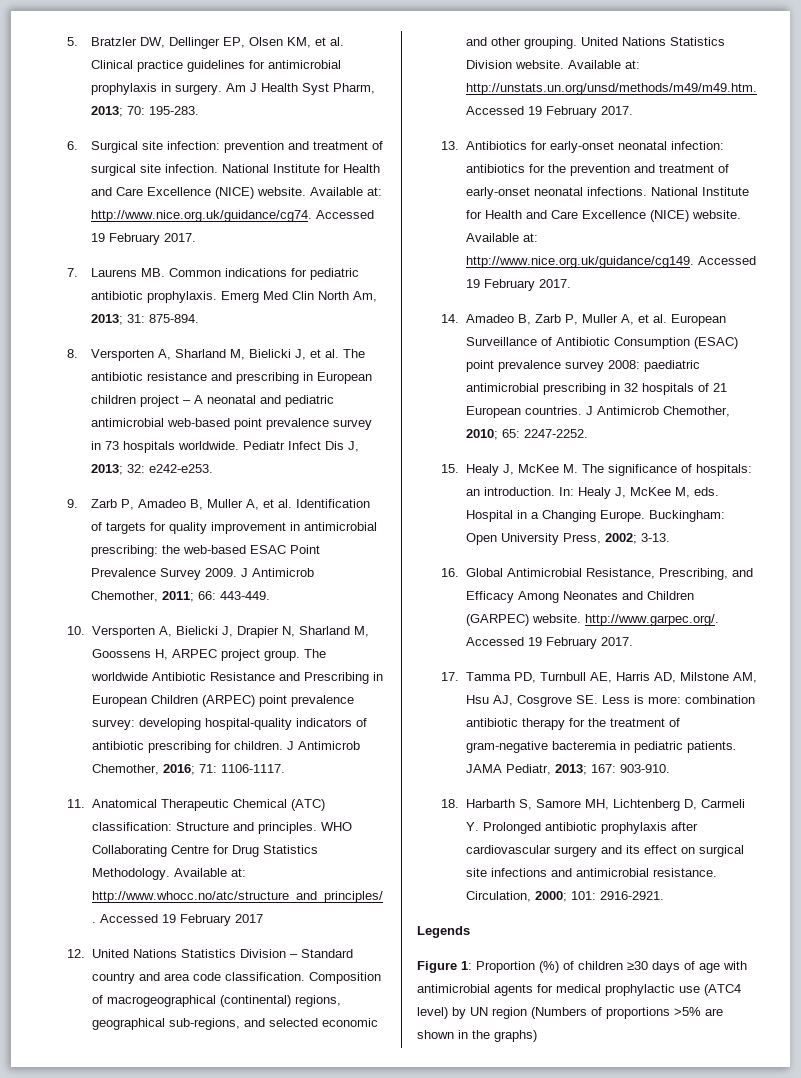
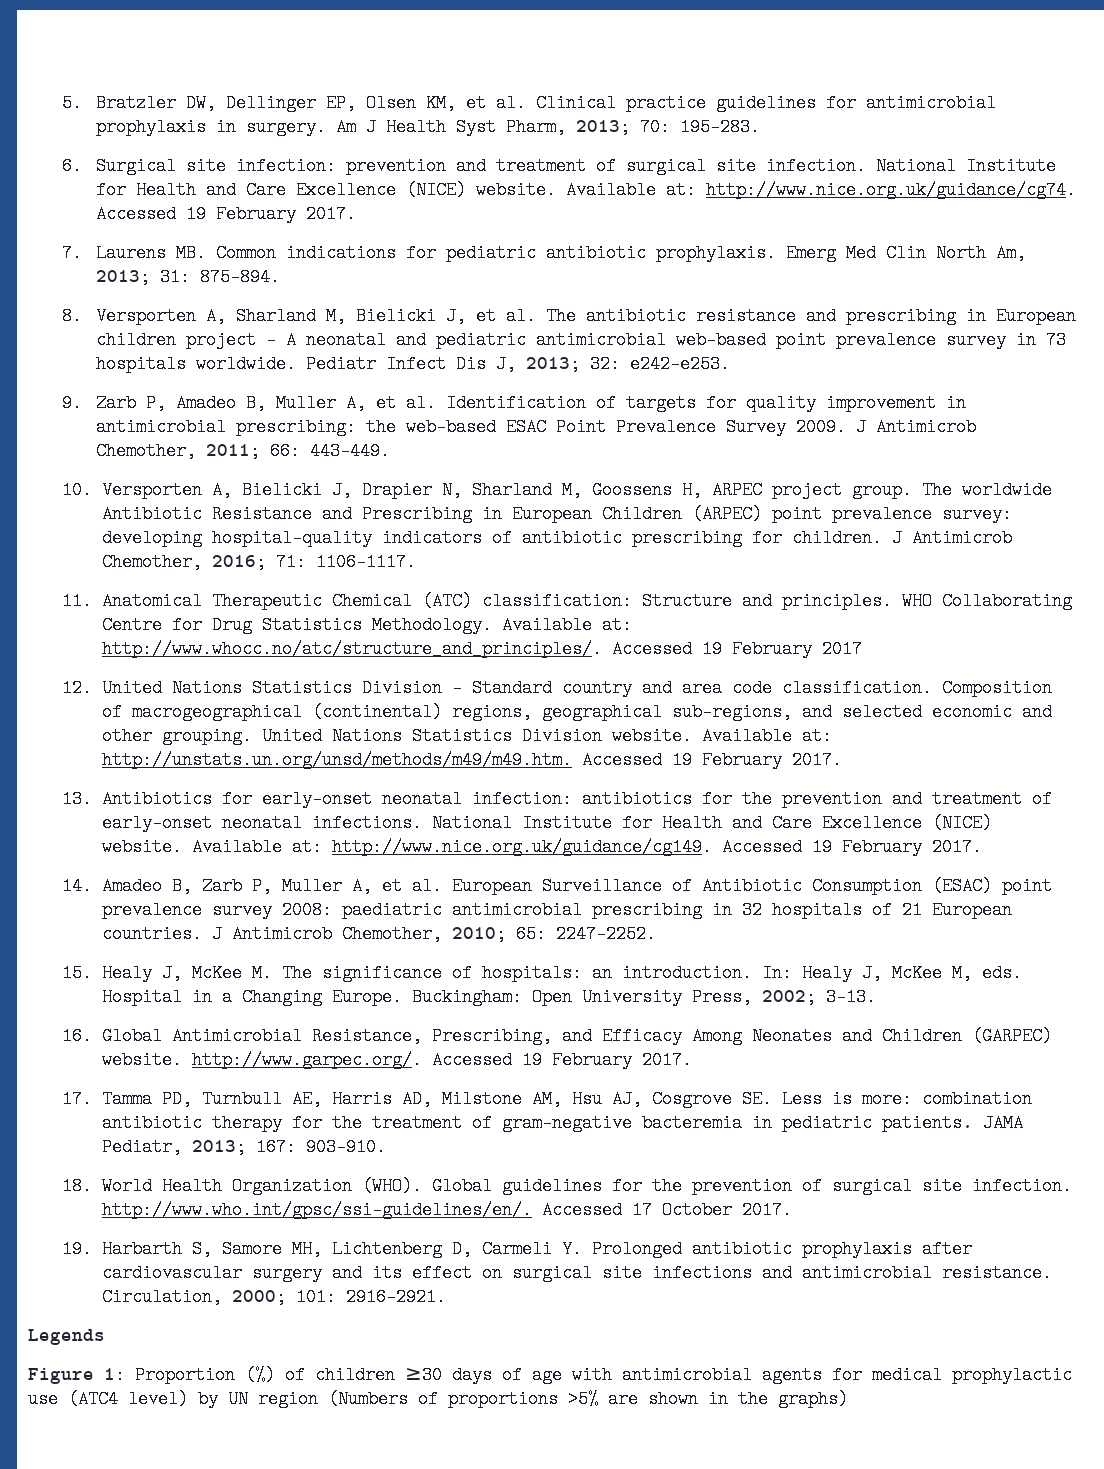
(460, 803) none -> [101,1177,1072,1195] [101,1201,792,1219] [61,1240,92,1258] World Health Organization (WHO). Global guidelines for the prevention of surgical site infection. http://www.who.int/gpsc/ssi-guidelines/en/. Accessed 17 October 2017. // 19.

